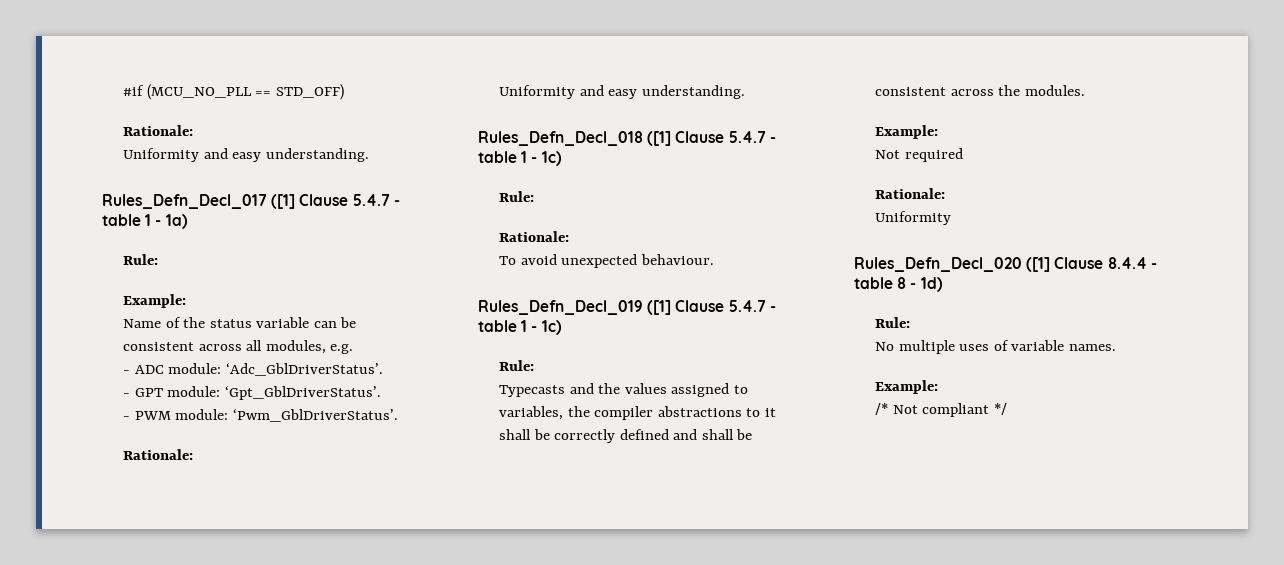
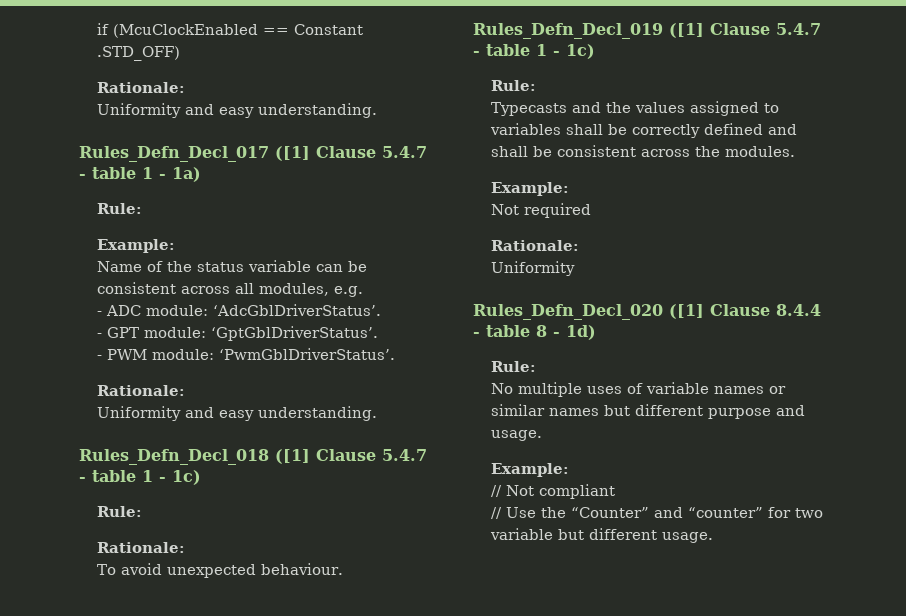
[123,84,344,100] #if (MCU_NO_PLL == STD_OFF) -> [97,23,364,38] [97,46,181,61] if (McuClockEnabled == Constant .STD_OFF)
[225,363,383,376] ‘Adc_GblDriverStatus’. -> [213,304,382,316] ‘AdcGblDriverStatus’.
[224,386,381,400] ‘Gpt_GblDriverStatus’. -> [211,326,379,341] ‘GptGblDriverStatus’.
[232,409,398,422] ‘Pwm_GblDriverStatus’. -> [219,348,396,360] ‘PwmGblDriverStatus’.
[499,406,776,420] variables, the compiler abstractions to it -> [490,123,562,135] variables
[1068,344,1116,351] [875,380,939,394] [875,403,889,415] names. // Example: // /* -> [714,386,787,394] [491,404,806,419] [491,430,543,441] [491,463,570,477] [491,485,503,497] names or similar names but different purpose and usage. // Example: // //
[993,403,1007,415] */ -> [491,507,824,519] [490,528,714,543] // // Use the “Counter” and “counter” for two variable but different usage.

